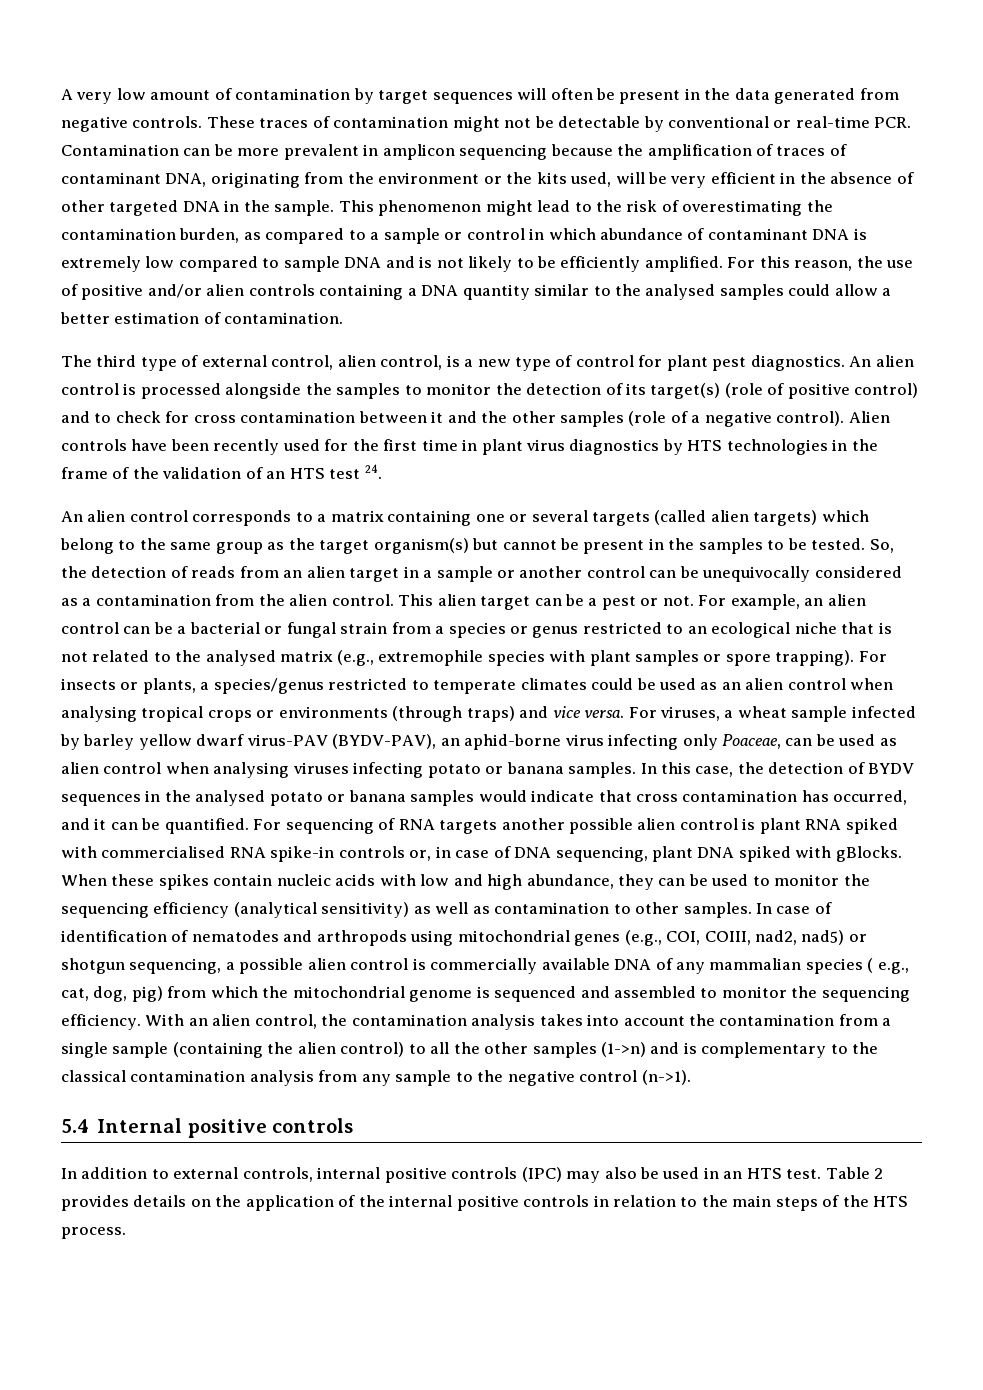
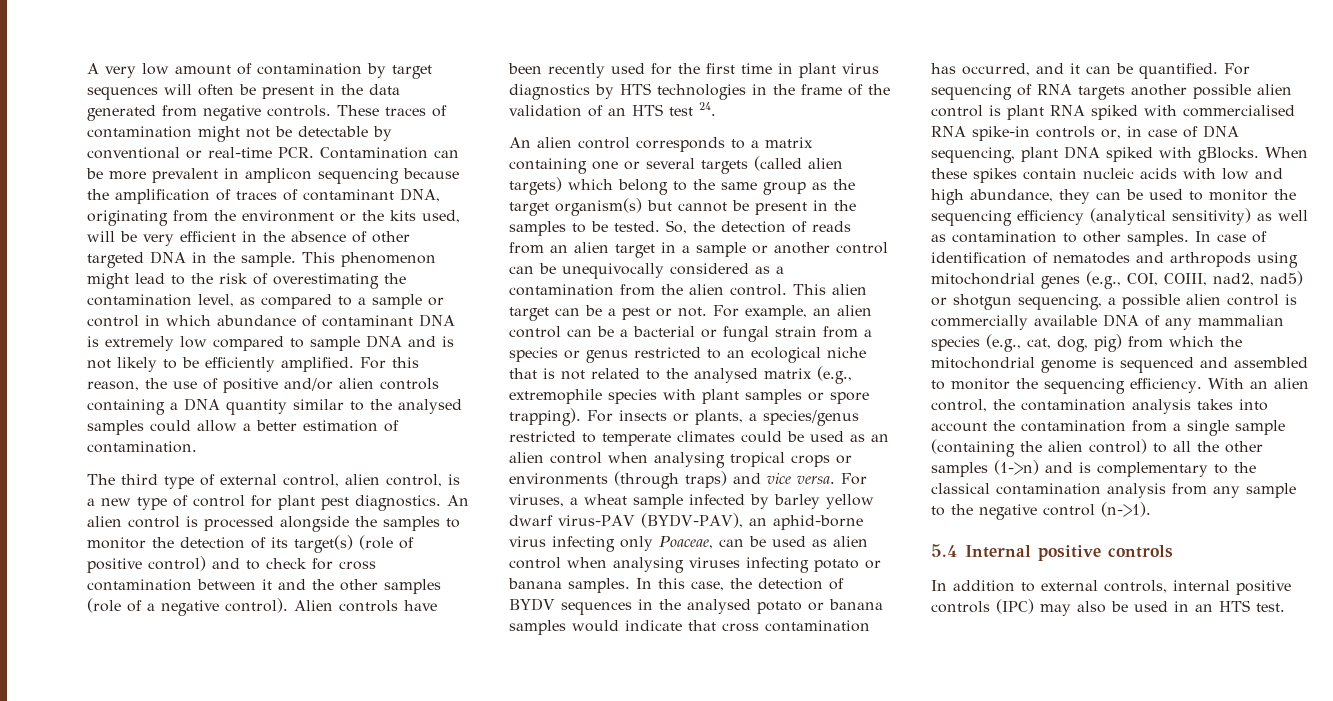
[179,228,240,243] burden, -> [198,294,234,307] level,
[867,958,909,974] ( e.g., -> [986,334,1021,352] (e.g.,
[825,1167,884,1179] [61,1195,909,1211] [61,1227,126,1239] Table 2 provides details on the application of the internal positive controls in relation to the main steps of the HTS process. -> (1285, 607) none

